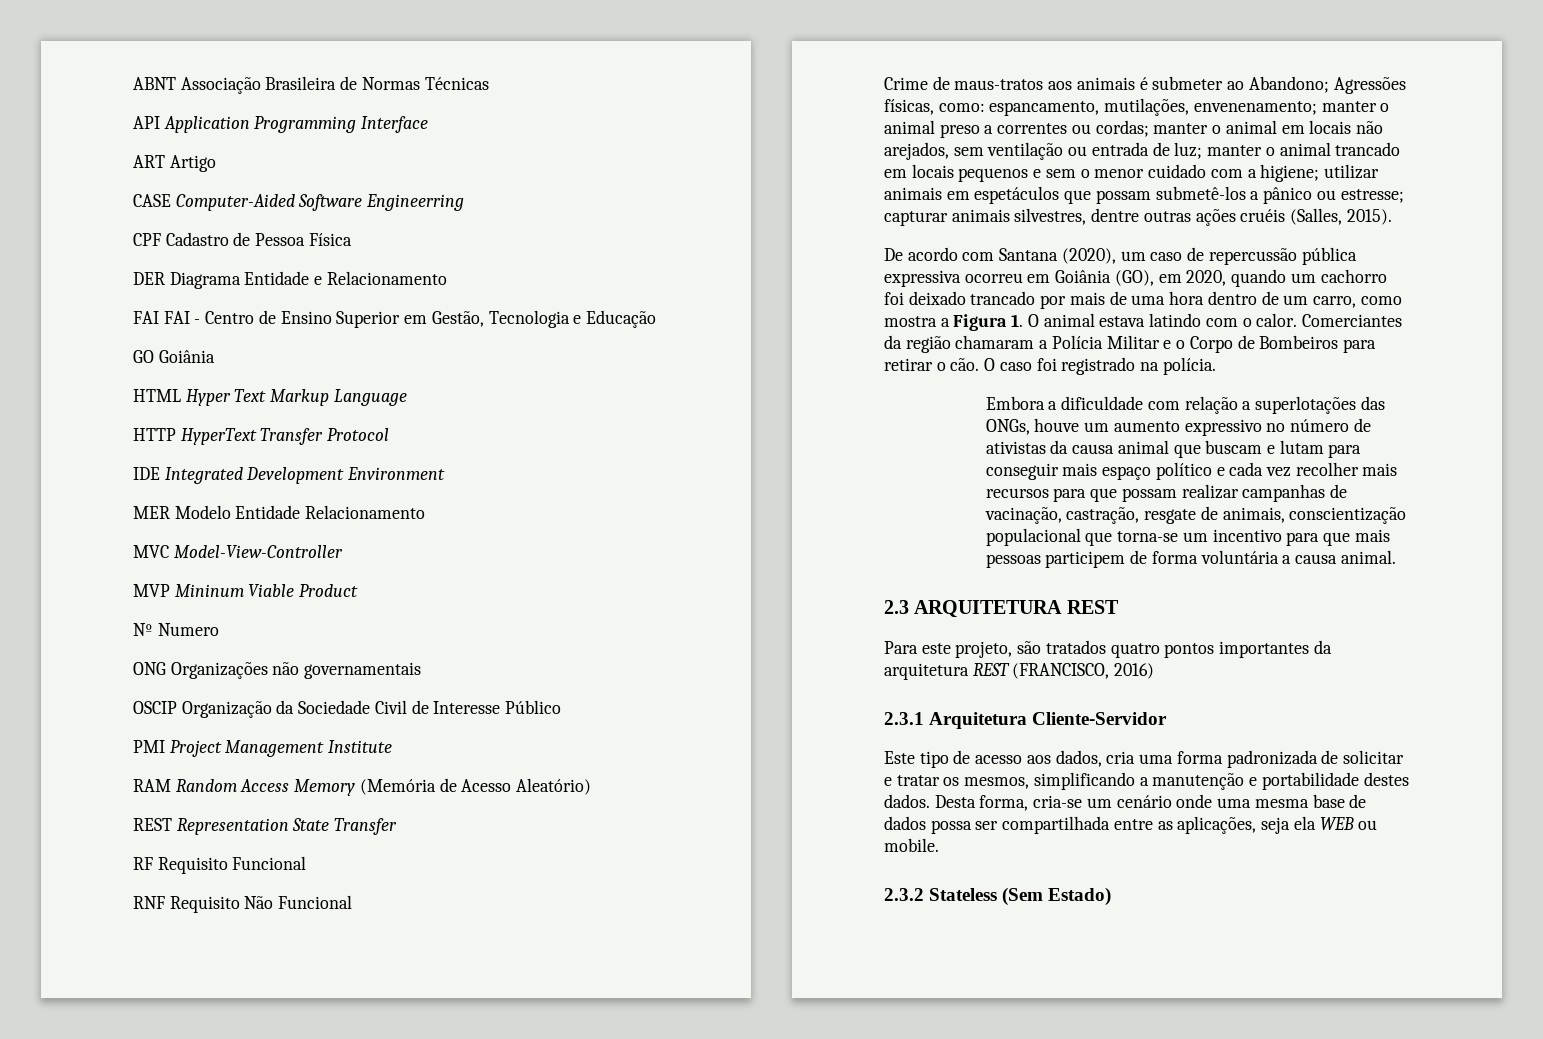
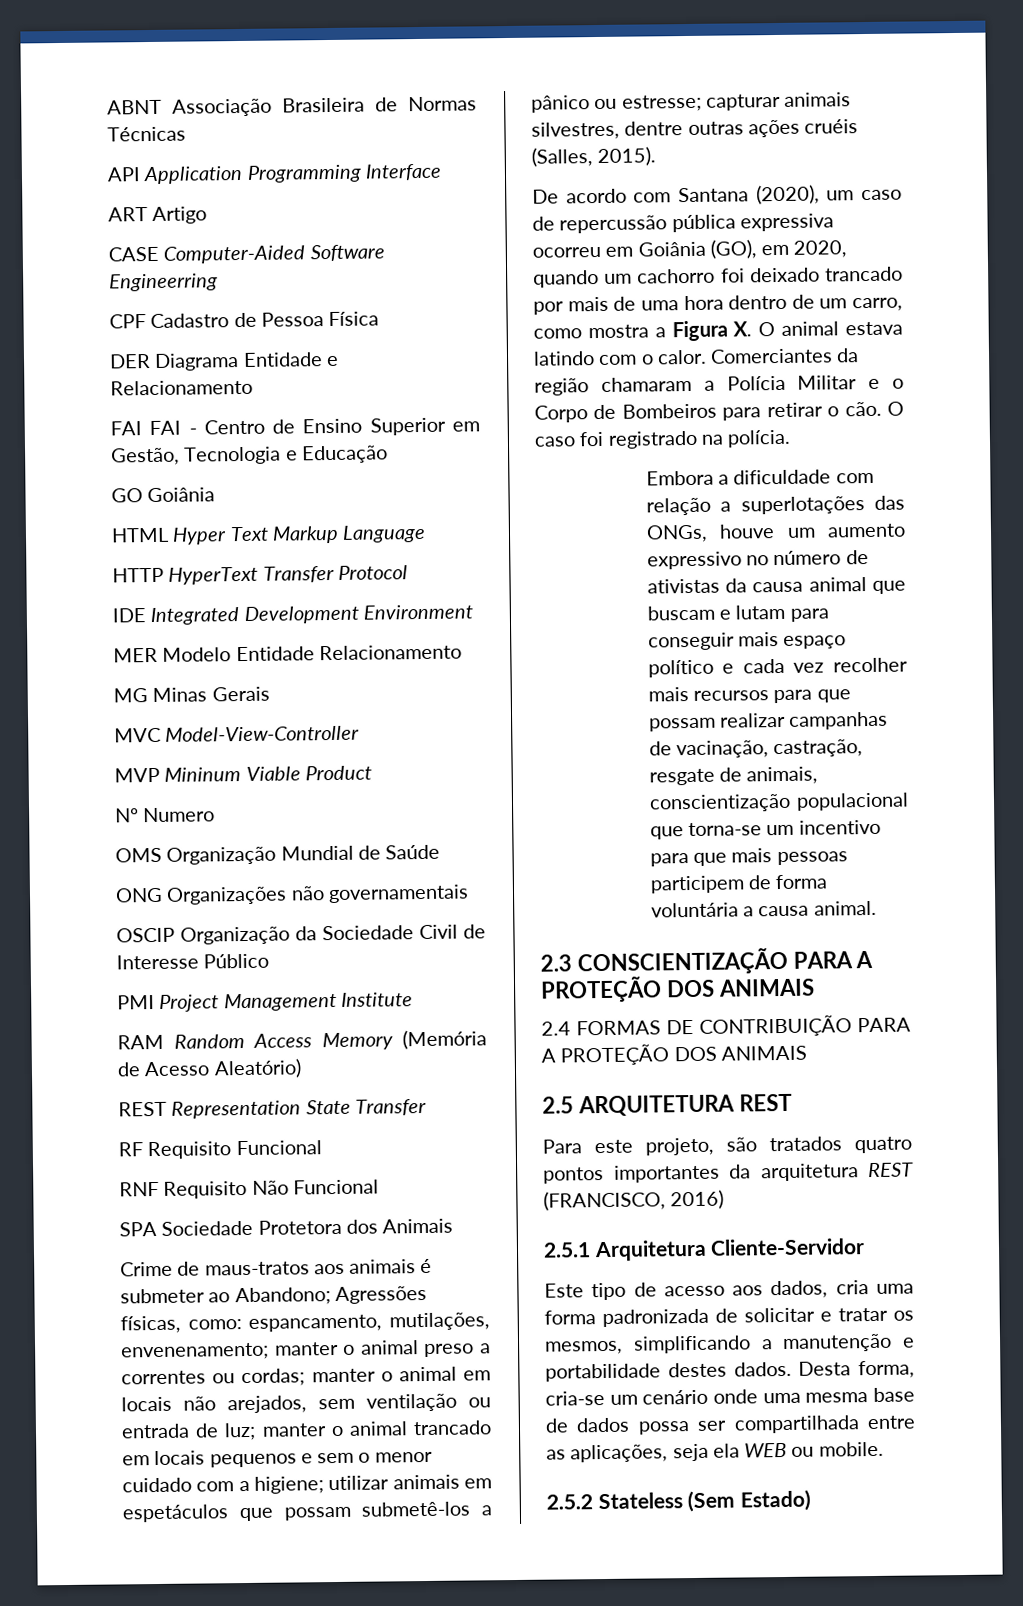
(426, 512) none -> [113,686,270,703] // MG Minas Gerais
(219, 629) none -> [115,844,441,865] // OMS Organização Mundial de Saúde
(353, 902) none -> [119,1218,454,1237] // SPA Sociedade Protetora dos Animais
[1011,314,1024,327] 1. -> [733,321,753,337] X.
(909, 607) none -> [576,947,874,976] [540,976,815,1003] [541,1015,911,1037] [541,1044,807,1066] [542,1096,574,1114] CONSCIENTIZAÇÃO PARA A PROTEÇÃO DOS ANIMAIS // 2.4 FORMAS DE CONTRIBUIÇÃO PARA A PROTEÇÃO DOS ANIMAIS // 2.5
[884,712,924,725] 2.3.1 -> [543,1242,591,1258] 2.5.1
[884,888,924,901] 2.3.2 -> [546,1494,593,1510] 2.5.2

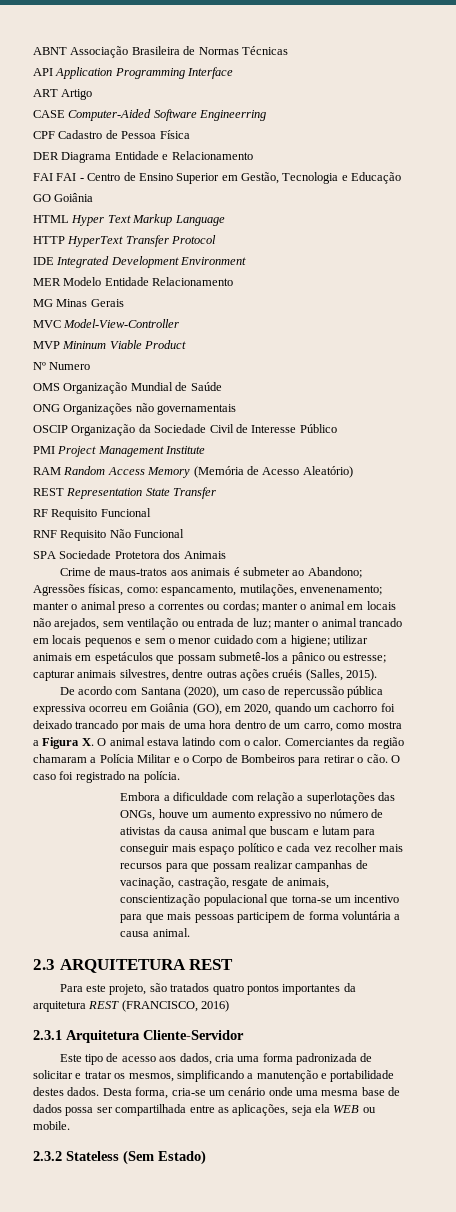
[576,947,874,976] [540,976,815,1003] [541,1015,911,1037] [541,1044,807,1066] [542,1096,574,1114] CONSCIENTIZAÇÃO PARA A PROTEÇÃO DOS ANIMAIS // 2.4 FORMAS DE CONTRIBUIÇÃO PARA A PROTEÇÃO DOS ANIMAIS // 2.5 -> (55, 964) none
[543,1242,591,1258] 2.5.1 -> [33,1030,62,1040] 2.3.1
[546,1494,593,1510] 2.5.2 -> [33,1151,62,1161] 2.3.2

